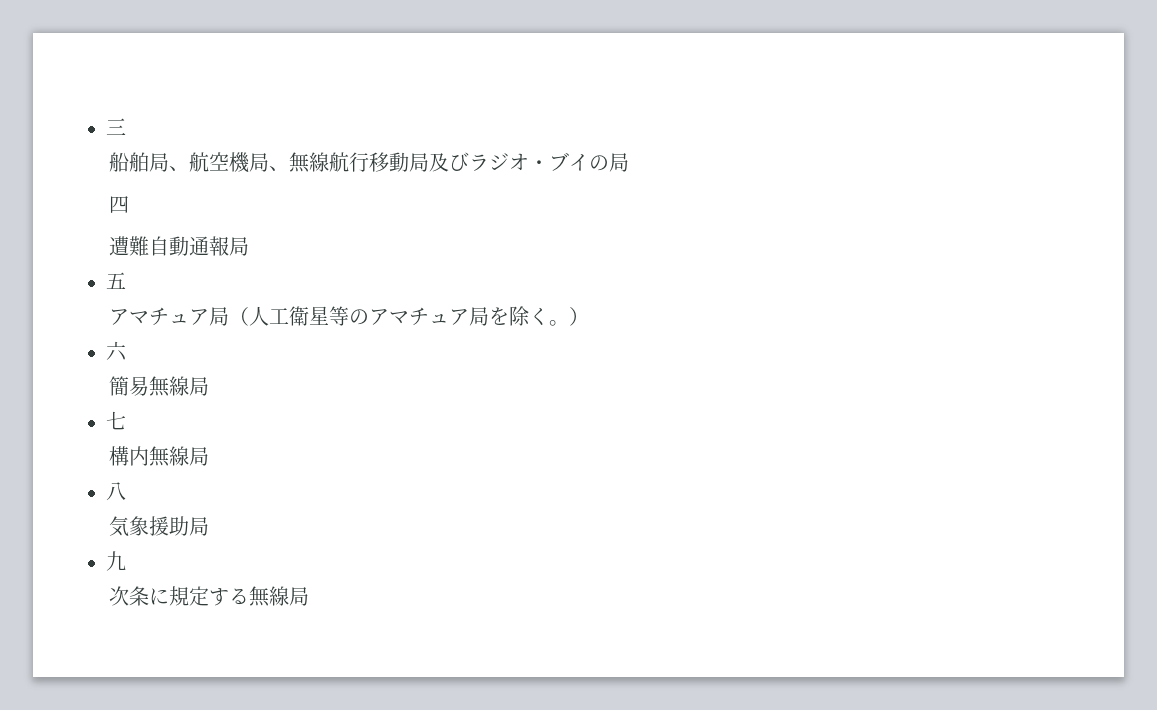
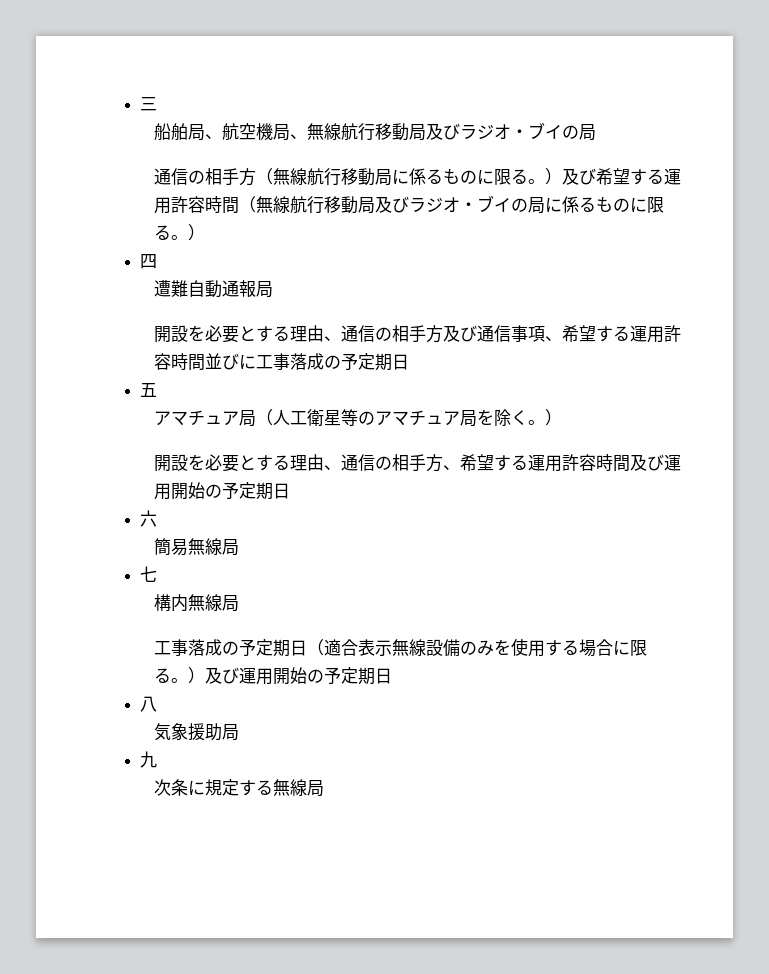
[108,196,129,213] [108,236,249,256] 四 // 遭難自動通報局 -> [154,168,682,186] [154,195,665,214] [154,224,206,241] [139,254,157,269] [154,280,274,298] [154,325,682,343] [154,353,410,371] 通信の相手方（無線航行移動局に係るものに限る。）及び希望する運用許容時間（無線航行移動局及びラジオ・ブイの局に係るものに限る。） // 四 // 遭難自動通報局 // 開設を必要とする理由、通信の相手方及び通信事項、希望する運用許容時間並びに工事落成の予定期日
(589, 316) none -> [154,454,682,472] [154,482,291,500] // 開設を必要とする理由、通信の相手方、希望する運用許容時間及び運用開始の予定期日
(209, 456) none -> [154,638,648,657] [154,667,393,685] // 工事落成の予定期日（適合表示無線設備のみを使用する場合に限る。）及び運用開始の予定期日

